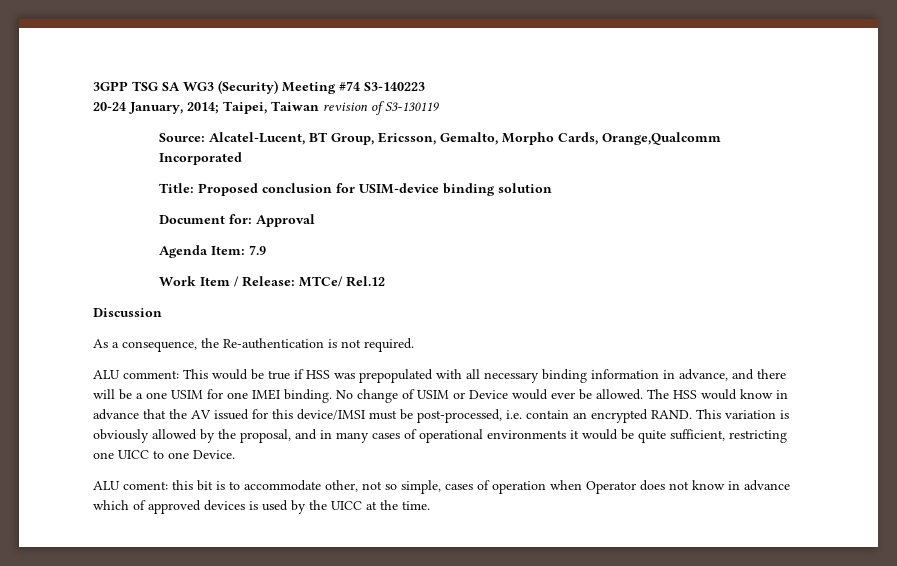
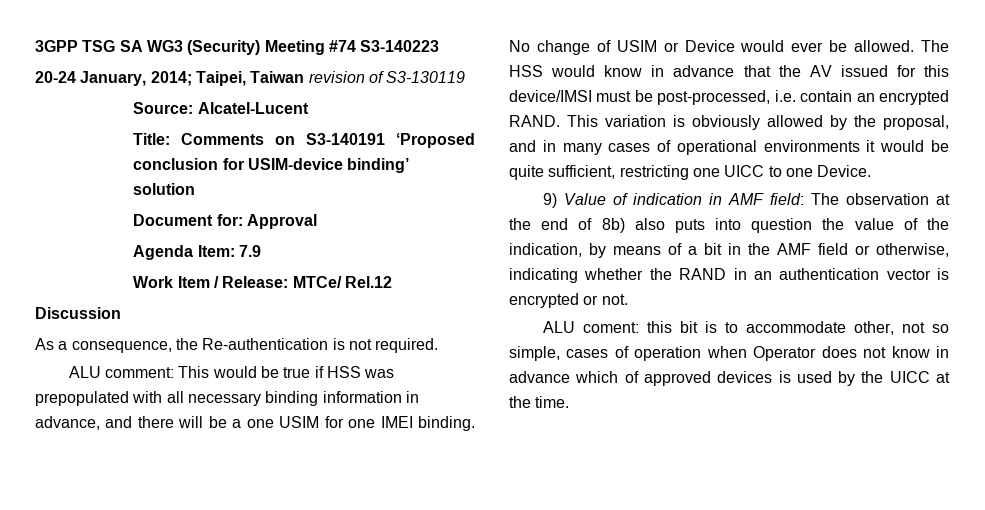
[209,132,722,145] [159,152,243,165] [159,183,259,196] Alcatel-Lucent, BT Group, Ericsson, Gemalto, Morpho Cards, Orange,Qualcomm Incorporated // Title: Proposed -> [197,102,309,114] [133,133,476,148] Alcatel-Lucent // Title: Comments on S3-140191 ‘Proposed
[443,183,496,196] binding -> [347,158,410,173] binding’
(235, 454) none -> [542,193,950,208] [509,218,949,233] [509,243,949,258] [509,268,949,283] [509,293,628,308] // 9) Value of indication in AMF field: The observation at the end of 8b) also puts into question the value of the indication, by means of a bit in the AMF field or otherwise, indicating whether the RAND in an authentication vector is encrypted or not.

